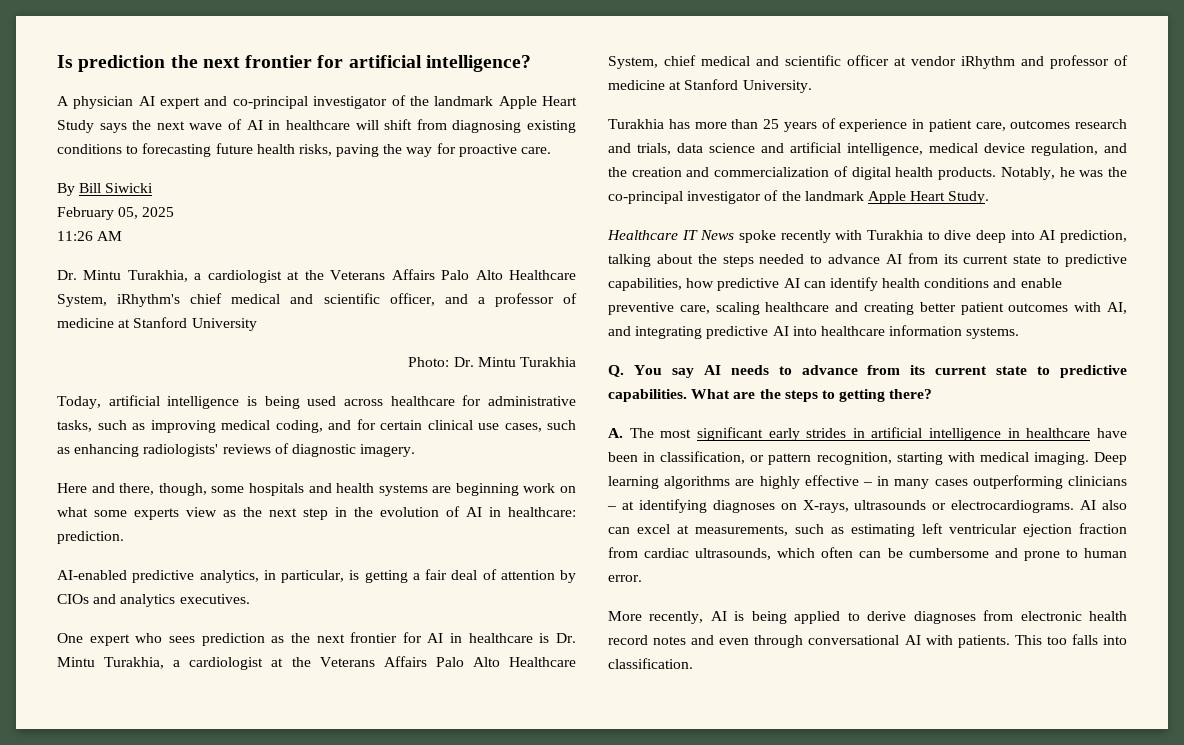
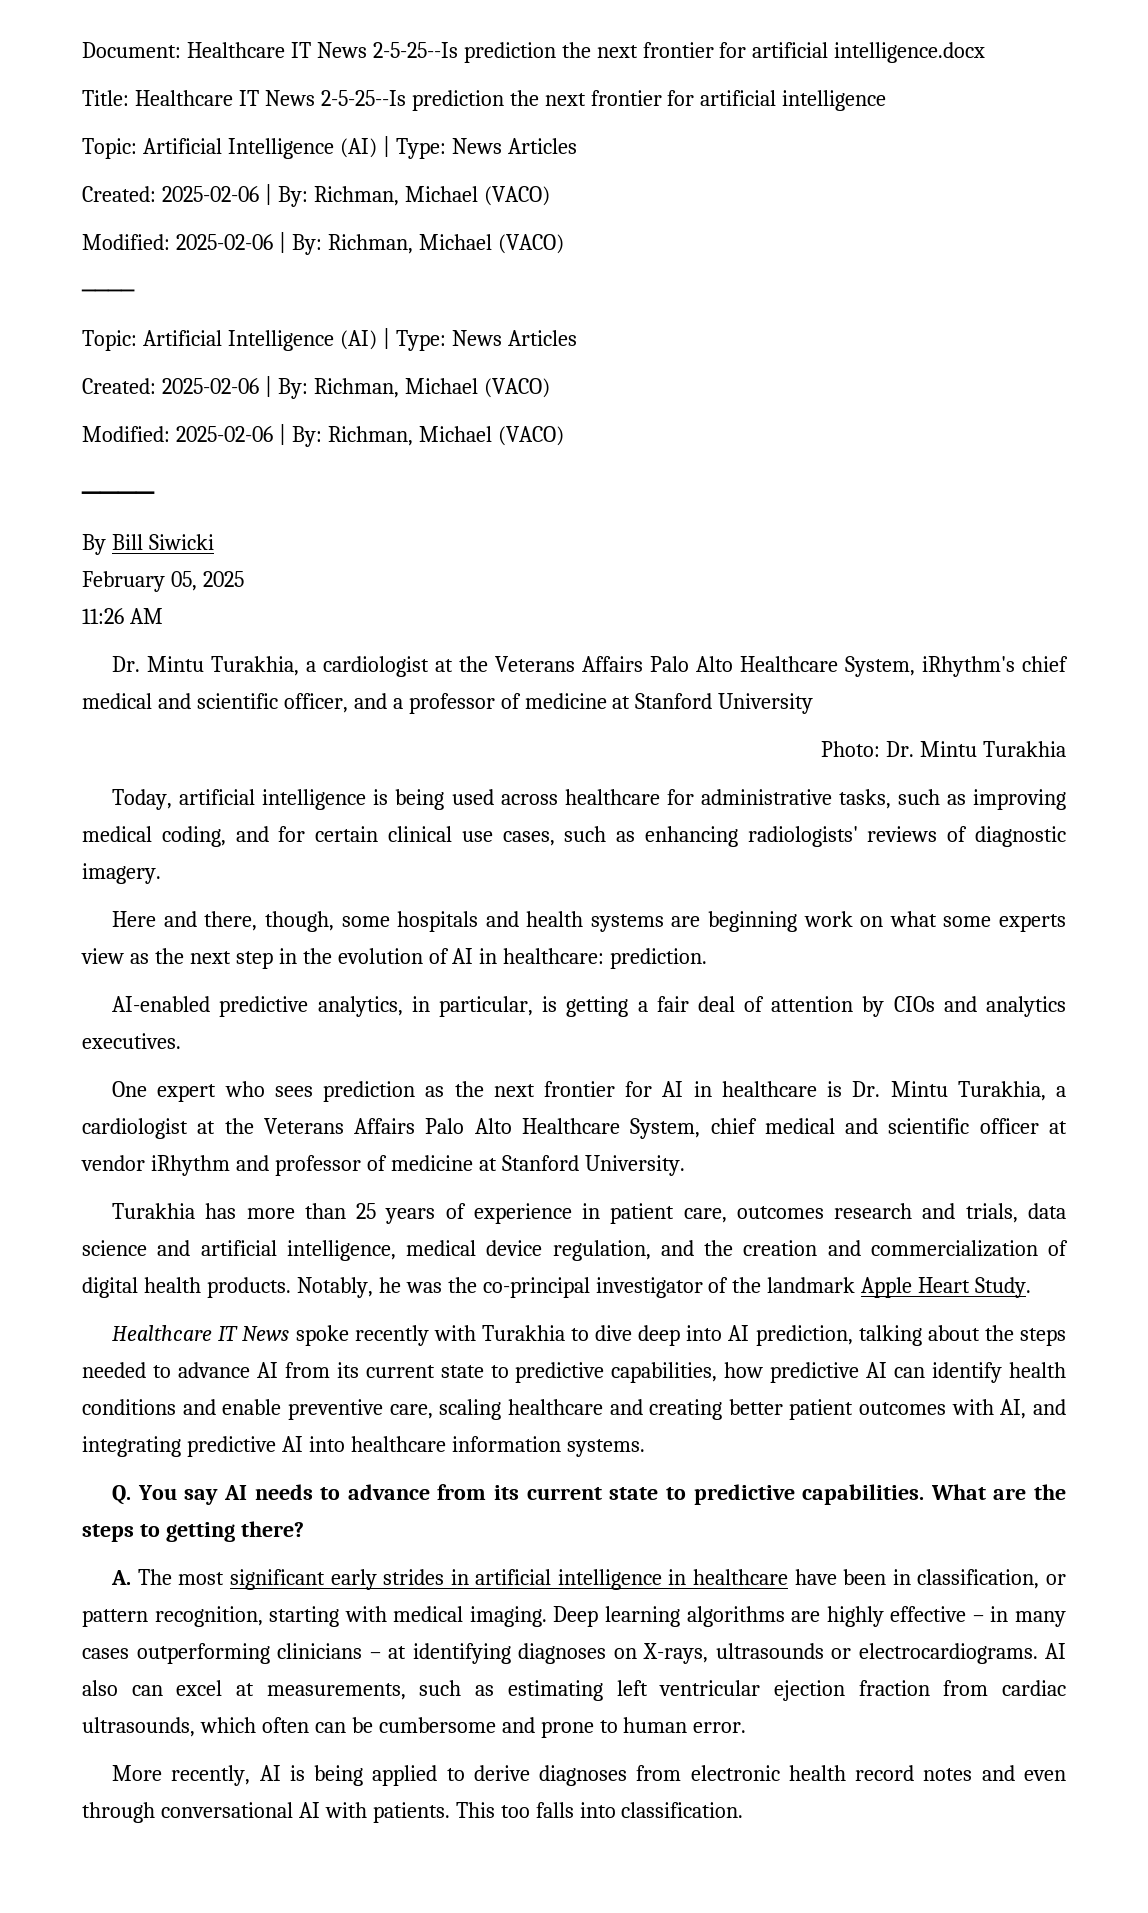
[57,55,531,72] [57,95,577,109] [57,119,577,133] [57,143,552,157] Is prediction the next frontier for artificial intelligence? // A physician AI expert and co-principal investigator of the landmark Apple Heart Study says the next wave of AI in healthcare will shift from diagnosing existing conditions to forecasting future health risks, paving the way for proactive care. -> [82,42,986,63] [82,90,887,111] [82,136,577,159] [82,184,550,207] [82,232,564,255] [81,289,135,298] [82,328,577,351] [82,376,550,399] [82,424,564,447] [81,491,155,503] Document: Healthcare IT News 2-5-25--Is prediction the next frontier for artificial intelligence.docx // Title: Healthcare IT News 2-5-25--Is prediction the next frontier for artificial intelligence // Topic: Artificial Intelligence (AI) | Type: News Articles // Created: 2025-02-06 | By: Richman, Michael (VACO) // Modified: 2025-02-06 | By: Richman, Michael (VACO) // ──── // Topic: Artificial Intelligence (AI) | Type: News Articles // Created: 2025-02-06 | By: Richman, Michael (VACO) // Modified: 2025-02-06 | By: Richman, Michael (VACO) // ────

